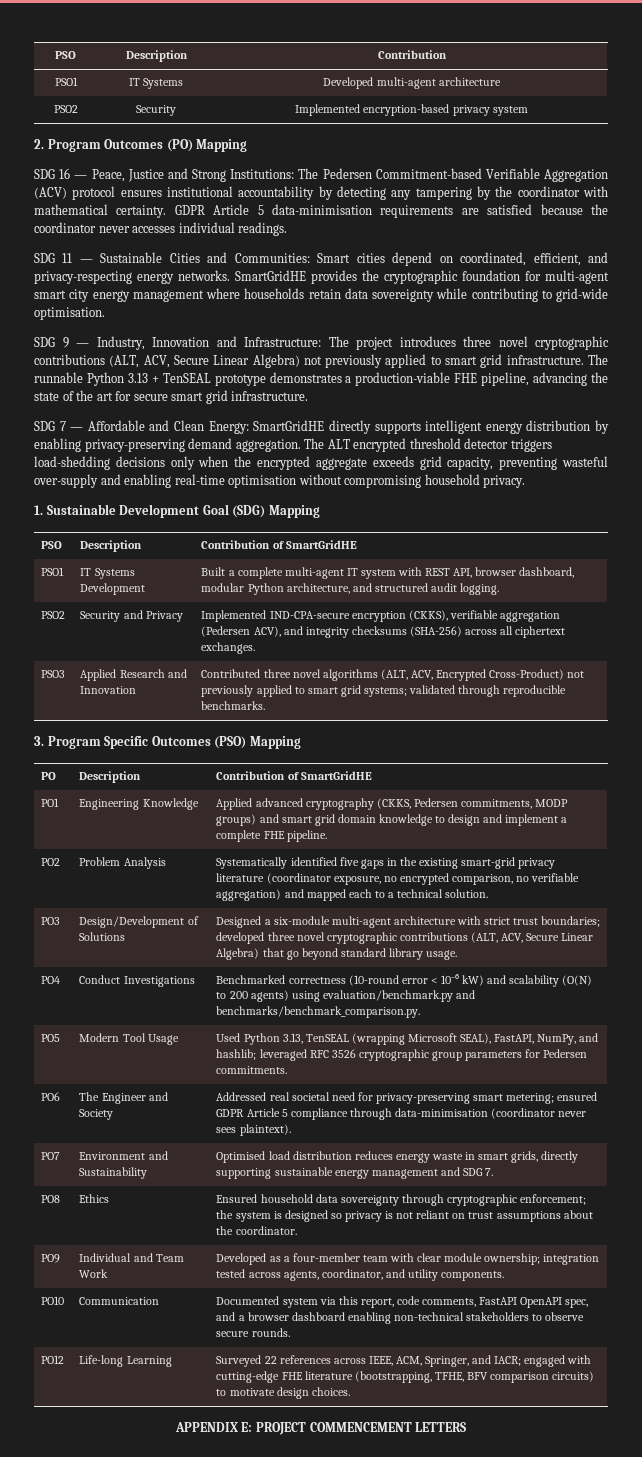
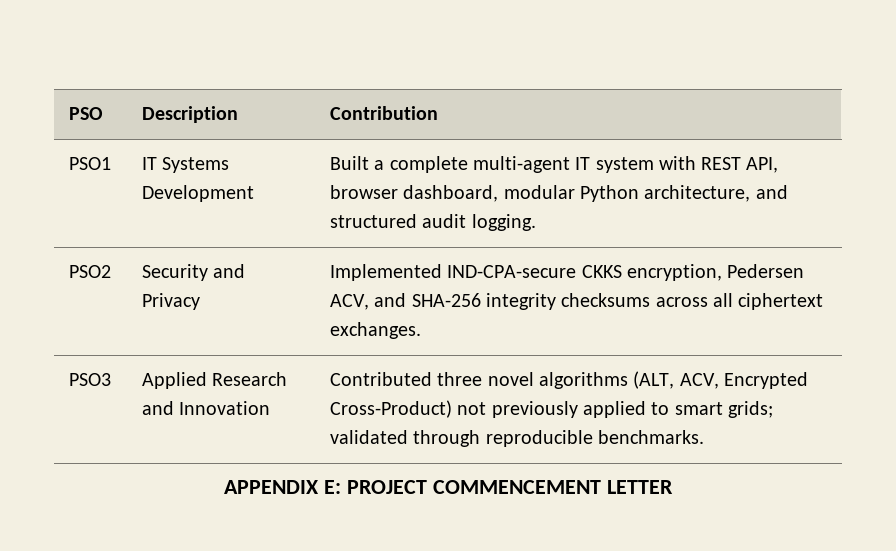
[55,51,76,59] [125,50,188,62] [377,50,447,59] [54,77,78,86] [128,78,184,89] [323,77,501,89] [53,105,78,113] [136,105,176,116] [295,104,528,116] [34,139,248,152] [34,168,608,182] [34,186,608,200] [34,204,608,218] [34,222,288,236] [34,252,608,266] [34,270,609,284] [34,288,608,302] [34,307,105,320] [34,336,609,350] [34,354,609,368] [34,372,609,386] [34,390,309,404] [34,420,610,434] [34,438,552,452] [34,456,608,470] [34,474,526,488] [34,504,320,518] [41,541,63,549] [80,540,143,552] [201,540,357,549] PSO | Description | Contribution // PSO1 | IT Systems | Developed multi-agent architecture // PSO2 | Security | Implemented encryption-based privacy system // 2. Program Outcomes (PO) Mapping // SDG 16 — Peace, Justice and Strong Institutions: The Pedersen Commitment-based Verifiable Aggregation (ACV) protocol ensures institutional accountability by detecting any tampering by the coordinator with mathematical certainty. GDPR Article 5 data-minimisation requirements are satisfied because the coordinator never accesses individual readings. // SDG 11 — Sustainable Cities and Communities: Smart cities depend on coordinated, efficient, and privacy-respecting energy networks. SmartGridHE provides the cryptographic foundation for multi-agent smart city energy management where households retain data sovereignty while contributing to grid-wide optimisation. // SDG 9 — Industry, Innovation and Infrastructure: The project introduces three novel cryptographic contributions (ALT, ACV, Secure Linear Algebra) not previously applied to smart grid infrastructure. The runnable Python 3.13 + TenSEAL prototype demonstrates a production-viable FHE pipeline, advancing the state of the art for secure smart grid infrastructure. // SDG 7 — Affordable and Clean Energy: SmartGridHE directly supports intelligent energy distribution by enabling privacy-preserving demand aggregation. The ALT encrypted threshold detector triggers load-shedding decisions only when the encrypted aggregate exceeds grid capacity, preventing wasteful over-supply and enabling real-time optimisation without compromising household privacy. // 1. Sustainable Development Goal (SDG) Mapping // PSO | Description | Contribution of SmartGridHE -> [69,107,104,120] [142,106,239,123] [330,106,439,120] PSO | Description | Contribution
[351,610,560,622] [201,626,303,637] encryption (CKKS), verifiable aggregation (Pedersen ACV), and -> [581,264,805,281] [330,293,481,310] CKKS encryption, Pedersen ACV, and SHA-256
[409,626,462,637] (SHA-256) -> (651, 300) none
[340,685,407,697] grid systems; -> [727,401,773,418] grids;
[34,736,301,749] [41,772,57,780] [79,771,142,783] [216,771,372,780] [41,798,60,807] [79,798,199,810] [216,798,569,810] [216,814,568,826] [216,830,327,842] [41,858,61,866] [79,857,166,869] [216,857,556,869] [216,873,580,885] [216,889,489,901] [41,917,61,925] [79,916,199,928] [79,932,126,941] [216,916,601,928] [216,932,594,944] [216,948,458,960] [41,976,61,984] [79,975,195,987] [216,974,593,987] [216,990,475,1002] [216,1006,421,1018] [41,1034,61,1042] [79,1033,179,1045] [216,1033,599,1045] [216,1049,588,1061] [216,1066,288,1074] [41,1092,61,1101] [79,1092,168,1104] [79,1109,114,1120] [216,1092,598,1104] [216,1108,587,1120] [216,1124,291,1136] [41,1152,61,1160] [79,1151,168,1160] [79,1167,148,1179] [216,1151,579,1163] [216,1167,494,1179] [41,1195,61,1203] [79,1194,110,1203] [216,1194,587,1206] [216,1210,593,1222] [216,1226,297,1235] [41,1254,61,1263] [79,1253,184,1262] [79,1269,109,1278] [216,1253,600,1265] [216,1269,505,1281] [41,1296,65,1305] [79,1297,160,1305] [216,1296,589,1308] [216,1312,585,1324] [216,1328,290,1337] [41,1355,65,1364] [79,1355,172,1367] [216,1355,592,1367] [216,1371,595,1383] [216,1387,350,1399] // 3. Program Specific Outcomes (PSO) Mapping // PO | Description | Contribution of SmartGridHE // PO1 | Engineering Knowledge | Applied advanced cryptography (CKKS, Pedersen commitments, MODP groups) and smart grid domain knowledge to design and implement a complete FHE pipeline. // PO2 | Problem Analysis | Systematically identified five gaps in the existing smart-grid privacy literature (coordinator exposure, no encrypted comparison, no verifiable aggregation) and mapped each to a technical solution. // PO3 | Design/Development of Solutions | Designed a six-module multi-agent architecture with strict trust boundaries; developed three novel cryptographic contributions (ALT, ACV, Secure Linear Algebra) that go beyond standard library usage. // PO4 | Conduct Investigations | Benchmarked correctness (10-round error < 10⁻⁶ kW) and scalability (O(N) to 200 agents) using evaluation/benchmark.py and benchmarks/benchmark_comparison.py. // PO5 | Modern Tool Usage | Used Python 3.13, TenSEAL (wrapping Microsoft SEAL), FastAPI, NumPy, and hashlib; leveraged RFC 3526 cryptographic group parameters for Pedersen commitments. // PO6 | The Engineer and Society | Addressed real societal need for privacy-preserving smart metering; ensured GDPR Article 5 compliance through data-minimisation (coordinator never sees plaintext). // PO7 | Environment and Sustainability | Optimised load distribution reduces energy waste in smart grids, directly supporting sustainable energy management and SDG 7. // PO8 | Ethics | Ensured household data sovereignty through cryptographic enforcement; the system is designed so privacy is not reliant on trust assumptions about the coordinator. // PO9 | Individual and Team Work | Developed as a four-member team with clear module ownership; integration tested across agents, coordinator, and utility components. // PO10 | Communication | Documented system via this report, code comments, FastAPI OpenAPI spec, and a browser dashboard enabling non-technical stakeholders to observe secure rounds. // PO12 | Life-long Learning | Surveyed 22 references across IEEE, ACM, Springer, and IACR; engaged with cutting-edge FHE literature (bootstrapping, TFHE, BFV comparison circuits) to motivate design choices. -> (704, 437) none
[415,1422,467,1432] LETTERS -> [606,480,673,494] LETTER

